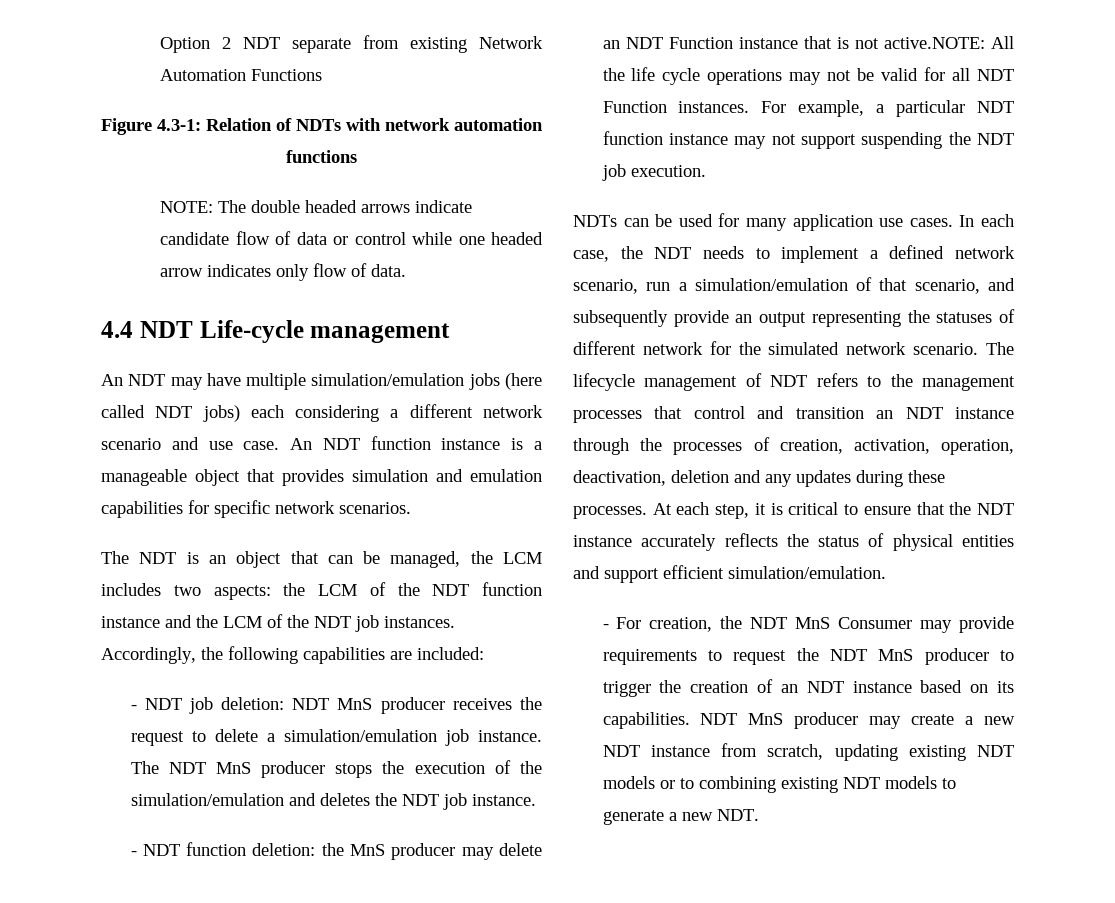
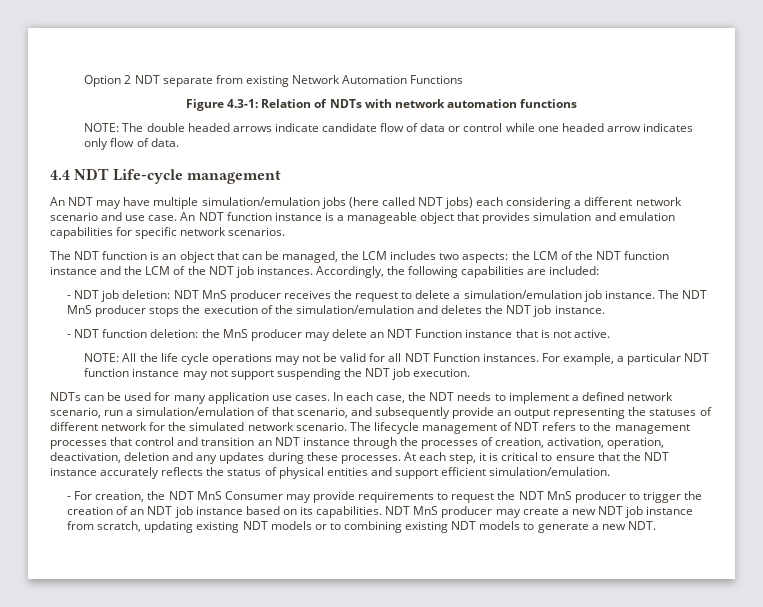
(177, 558) none -> [102,251,148,260] function
[883,37,985,49] active.NOTE: -> [573,329,610,338] [84,353,120,362] active. // NOTE:
(844, 687) none -> [174,506,193,518] job
(640, 751) none -> [625,506,644,518] job

